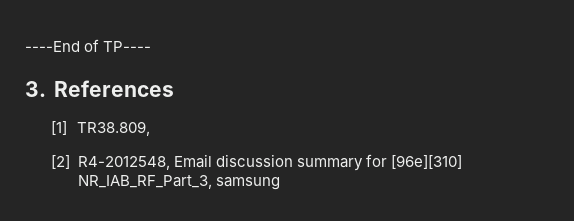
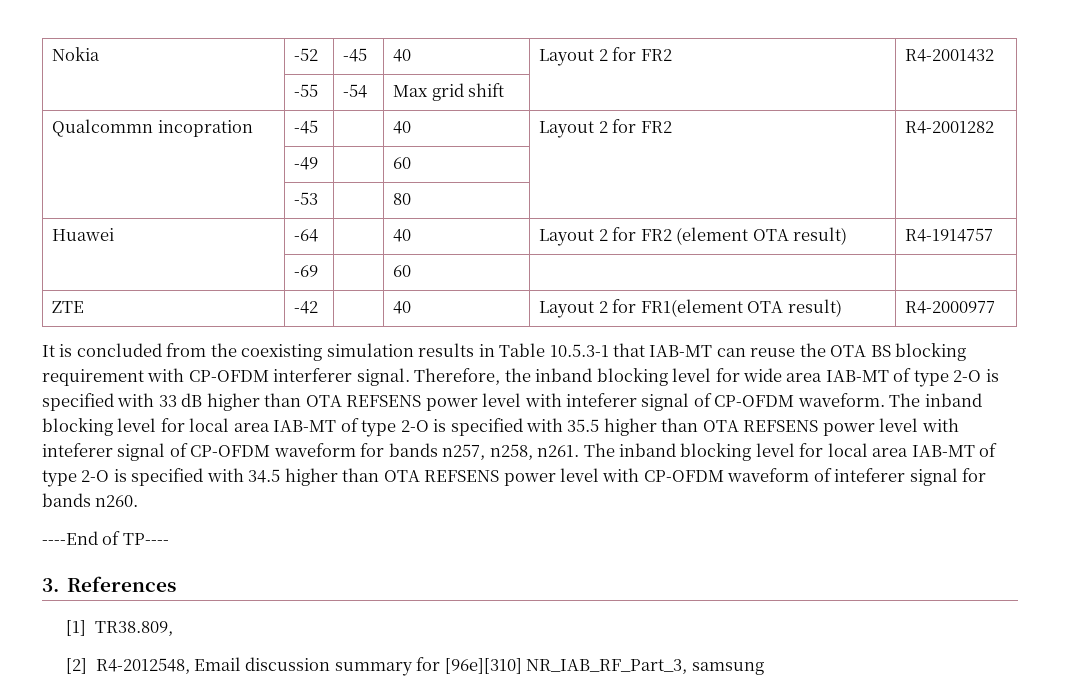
(25, 46) none -> [52,47,101,61] [294,48,319,61] [343,48,368,62] [393,49,412,62] [539,47,672,66] [905,49,995,62] [294,84,319,97] [343,84,368,98] [393,83,505,101] [52,119,253,137] [294,120,319,134] [393,121,412,134] [539,119,672,138] [905,121,995,134] [294,157,319,170] [393,157,412,169] [294,192,319,205] [393,193,412,205] [52,228,115,241] [294,229,319,242] [393,229,412,242] [539,227,848,246] [905,228,994,242] [294,265,319,277] [393,265,412,277] [52,301,85,313] [294,301,319,314] [393,301,412,314] [539,299,842,318] [905,301,996,314] [42,343,967,361] [42,368,999,387] [42,393,982,411] [42,418,959,437] [42,443,998,461] [42,468,987,487] [42,493,139,507] Nokia | -52 | -45 | 40 | Layout 2 for FR2 | R4-2001432 // | -55 | -54 | Max grid shift | | // Qualcommn incopration | -45 | | 40 | Layout 2 for FR2 | R4-2001282 // | -49 | | 60 | | // | -53 | | 80 | | // Huawei | -64 | | 40 | Layout 2 for FR2 (element OTA result) | R4-1914757 // | -69 | | 60 | | // ZTE | -42 | | 40 | Layout 2 for FR1(element OTA result) | R4-2000977 // It is concluded from the coexisting simulation results in Table 10.5.3-1 that IAB-MT can reuse the OTA BS blocking requirement with CP-OFDM interferer signal. Therefore, the inband blocking level for wide area IAB-MT of type 2-O is specified with 33 dB higher than OTA REFSENS power level with inteferer signal of CP-OFDM waveform. The inband blocking level for local area IAB-MT of type 2-O is specified with 35.5 higher than OTA REFSENS power level with inteferer signal of CP-OFDM waveform for bands n257, n258, n261. The inband blocking level for local area IAB-MT of type 2-O is specified with 34.5 higher than OTA REFSENS power level with CP-OFDM waveform of inteferer signal for bands n260. //

